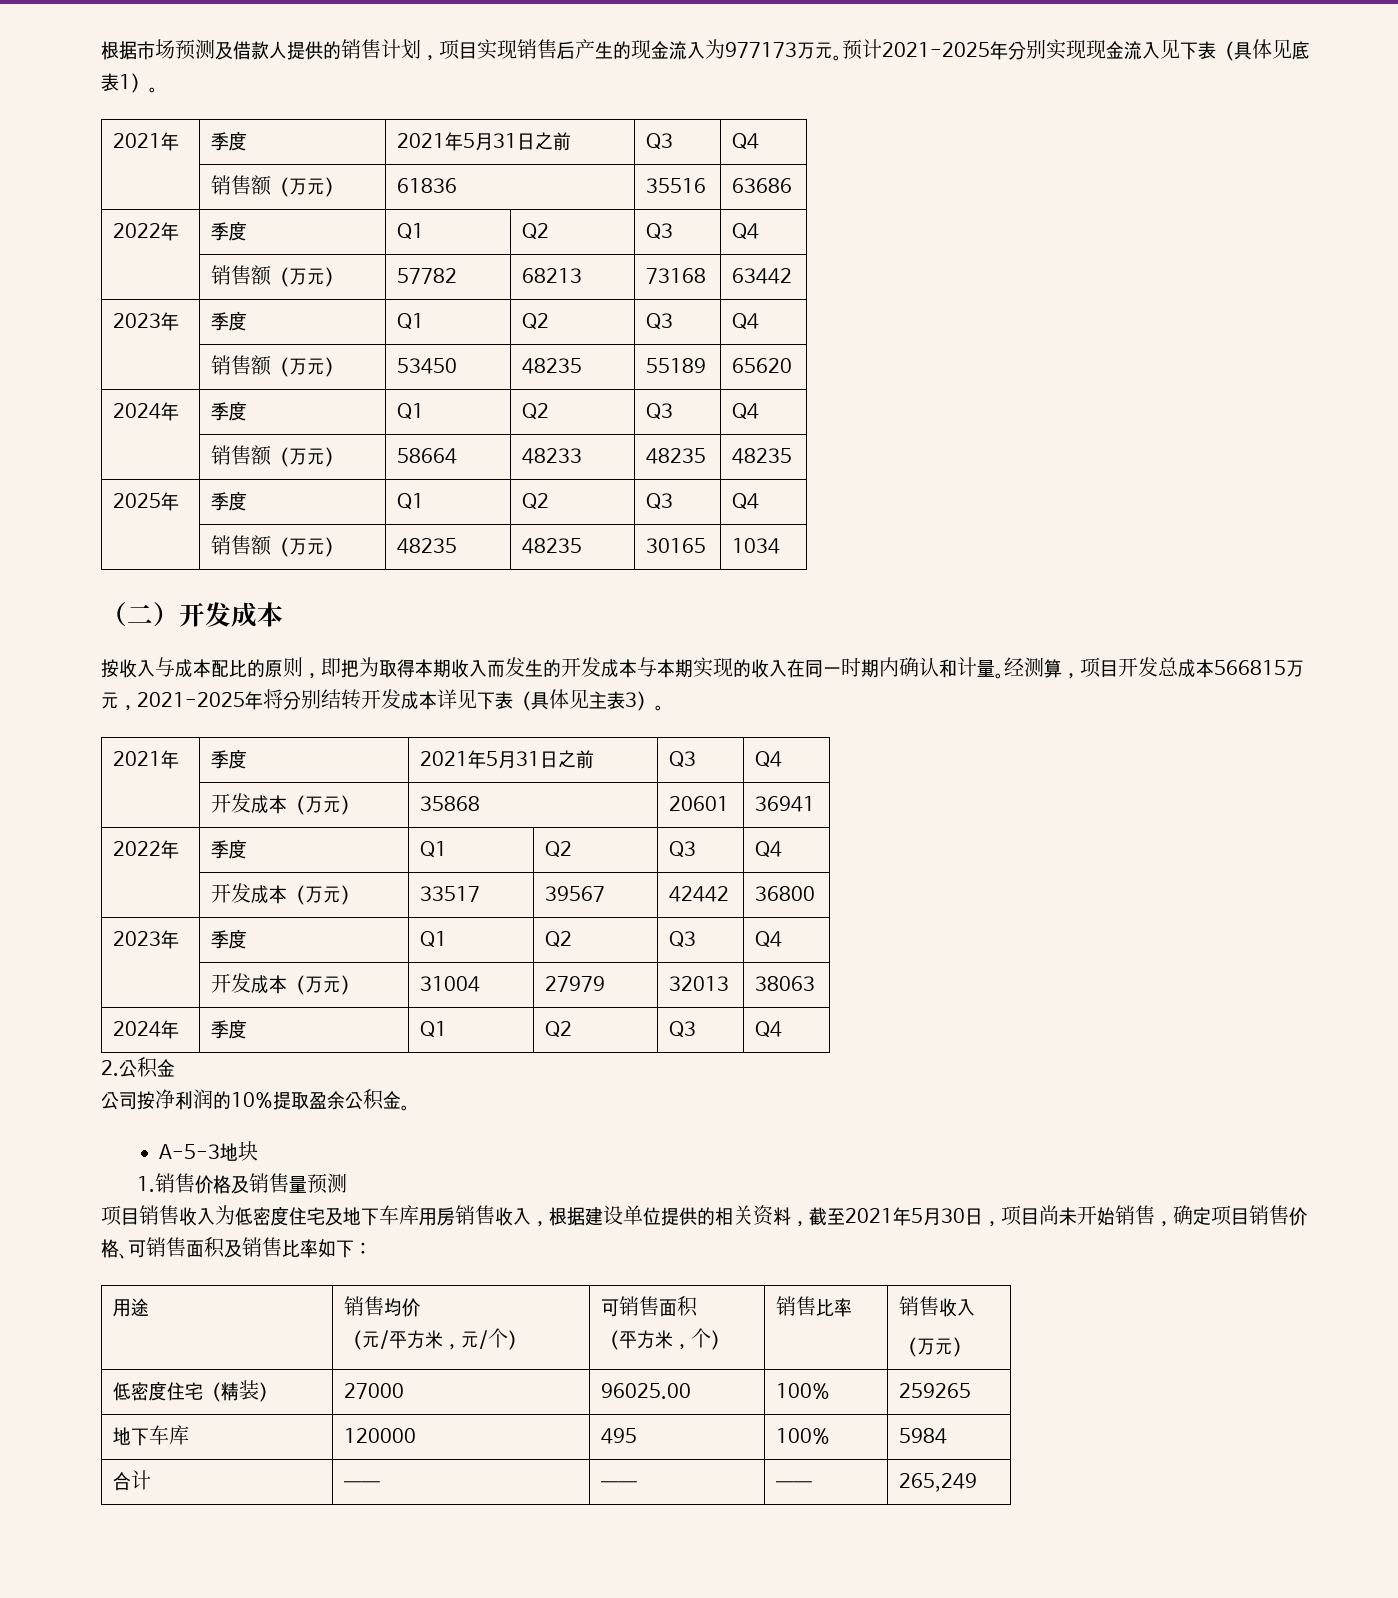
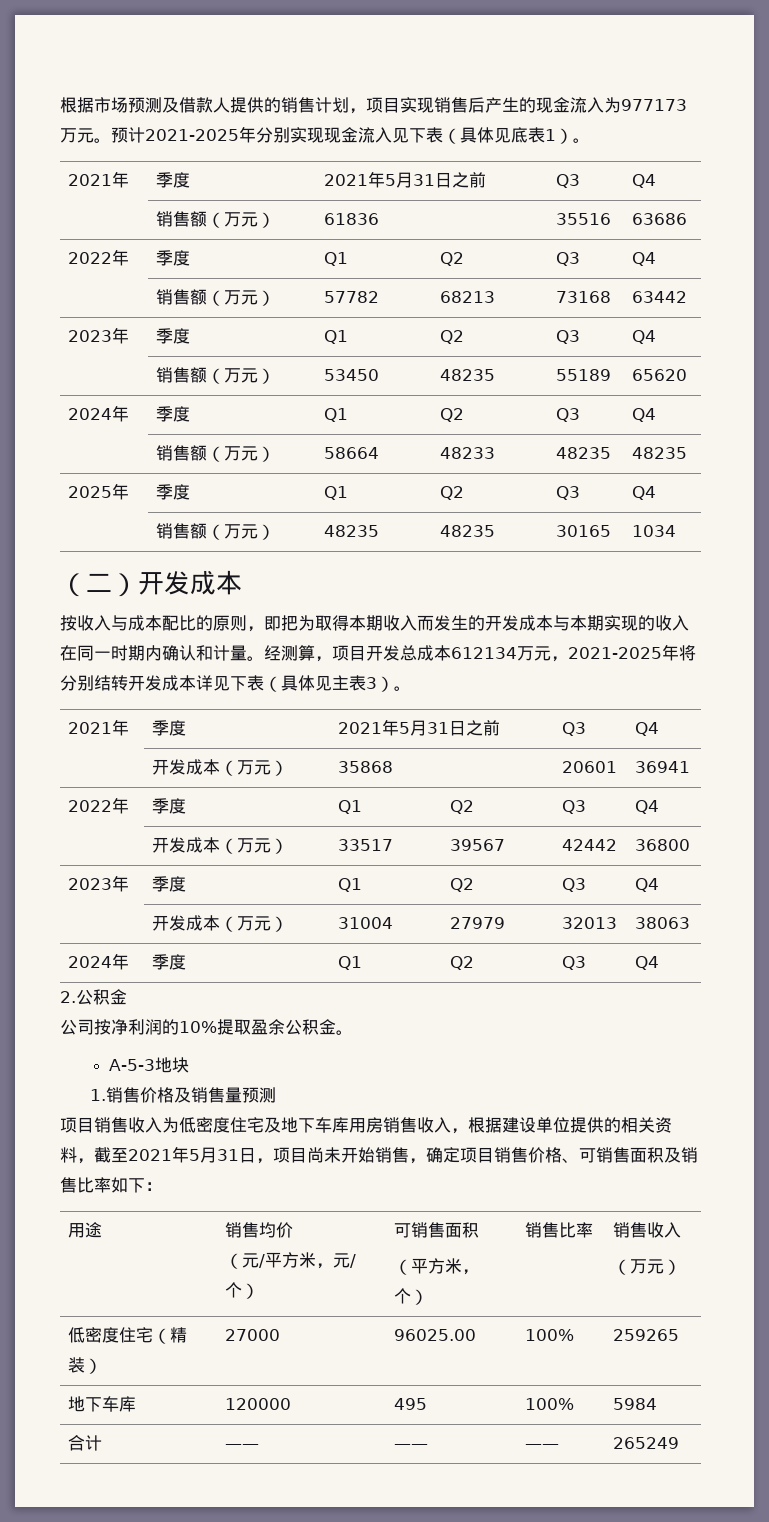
[1214,660,1286,675] 566815 -> [451,647,517,659] 612134
[941,1208,965,1223] 30 -> [217,1149,239,1161] 31
[899,1473,978,1492] 265,249 -> [612,1437,679,1449] 265249

